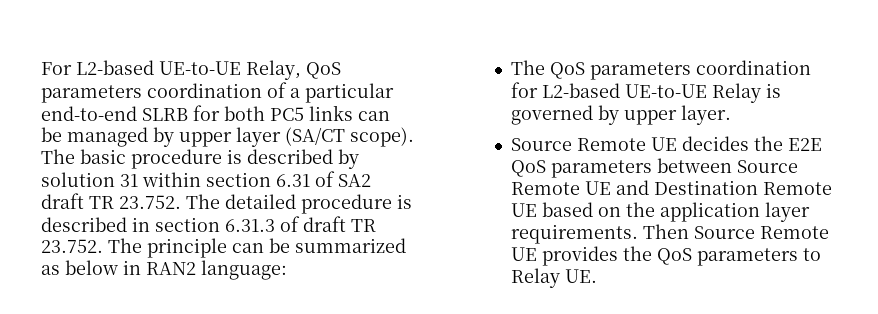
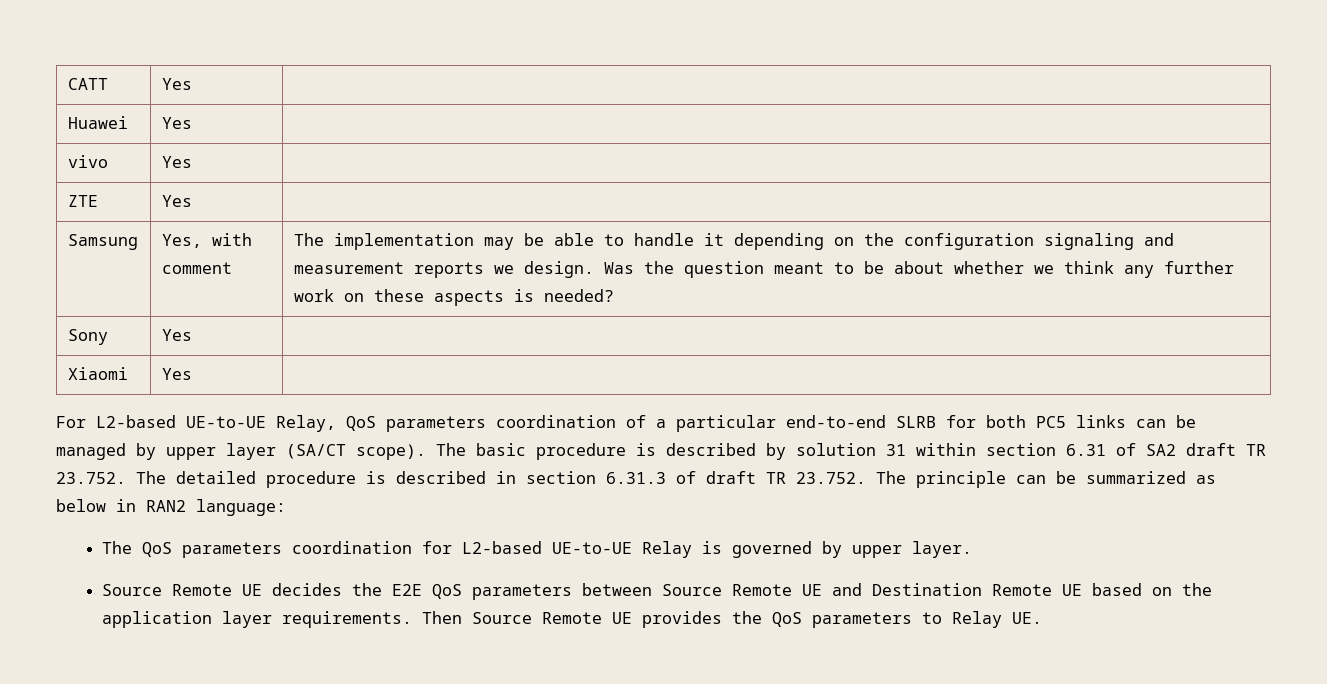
(41, 68) none -> [67,78,108,90] [161,78,192,90] [67,116,128,129] [161,117,192,129] [67,155,108,168] [161,156,192,168] [67,195,98,207] [161,195,192,207] [67,234,138,250] [161,233,252,248] [161,262,232,274] [293,233,1174,250] [293,261,1234,278] [293,289,614,306] [67,329,108,345] [161,329,192,341] [67,367,128,380] [161,368,192,380] CATT | Yes | // Huawei | Yes | // vivo | Yes | // ZTE | Yes | // Samsung | Yes, with comment | The implementation may be able to handle it depending on the configuration signaling and measurement reports we design. Was the question meant to be about whether we think any further work on these aspects is needed? // Sony | Yes | // Xiaomi | Yes | //

